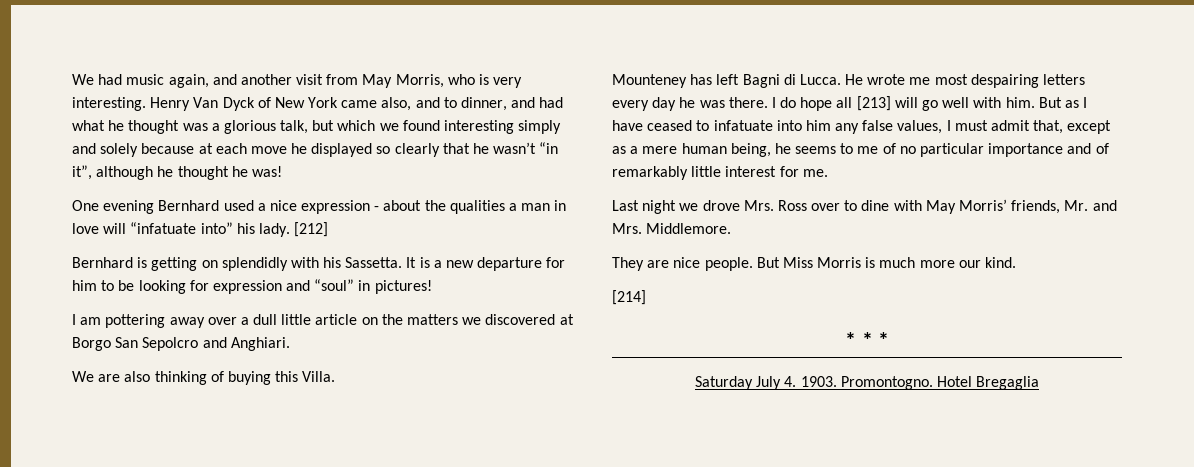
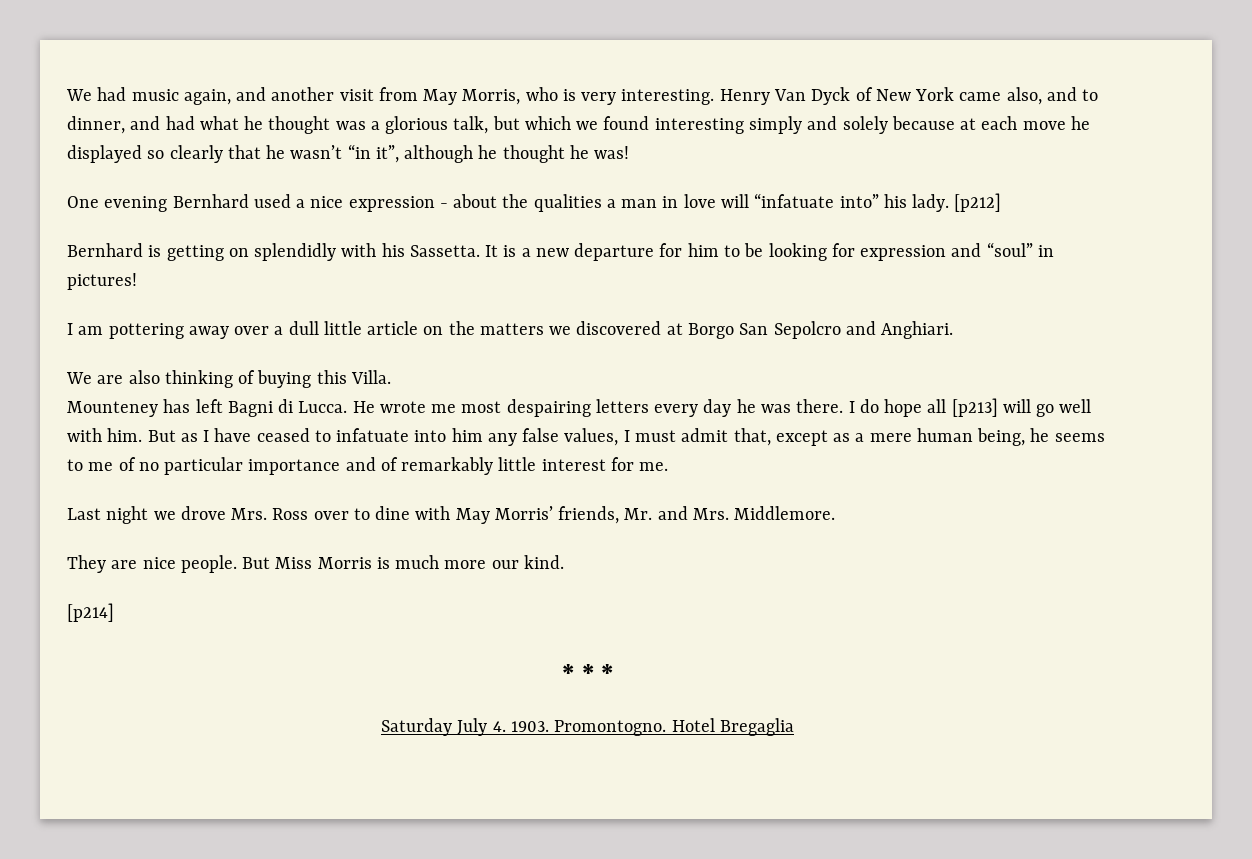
[294,222,329,237] [212] -> [954,193,1002,212] [p212]
[856,96,891,111] [213] -> [951,398,998,417] [p213]
[612,290,646,305] [214] -> [67,603,114,622] [p214]

